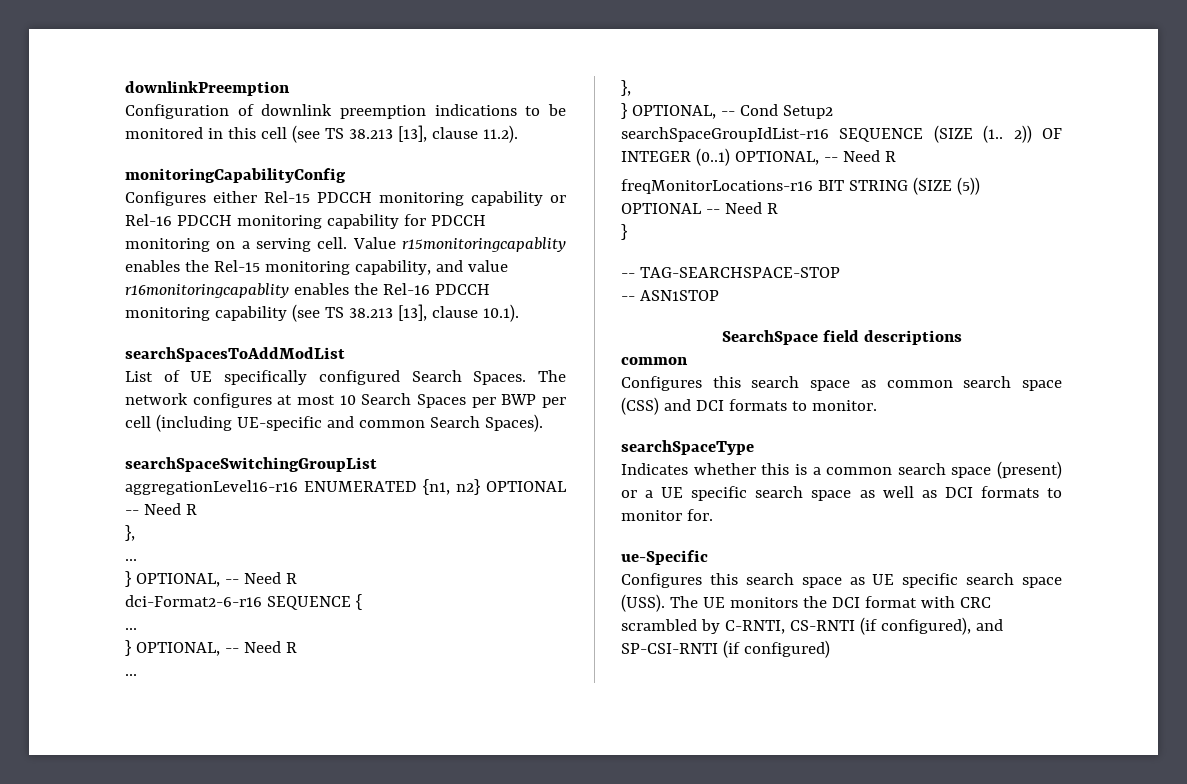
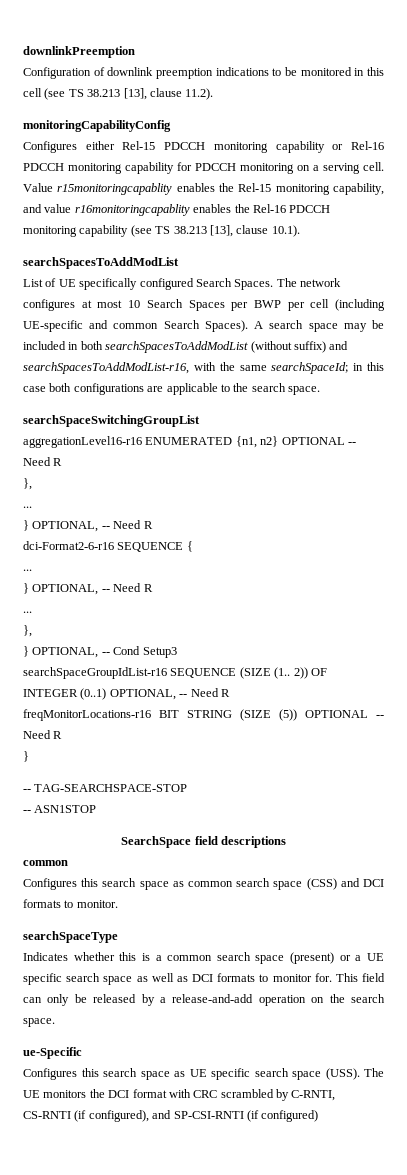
(543, 423) none -> [254,320,385,332] [23,341,349,353] [23,362,384,374] [23,383,320,395] A search space may be included in both searchSpacesToAddModList (without suffix) and searchSpacesToAddModList-r16, with the same searchSpaceId; in this case both configurations are applicable to the search space.
[782,105,833,119] Setup2 -> [142,647,177,658] Setup3
(713, 515) none -> [335,973,385,982] [23,994,385,1006] [23,1018,55,1027] This field can only be released by a release-and-add operation on the search space.

